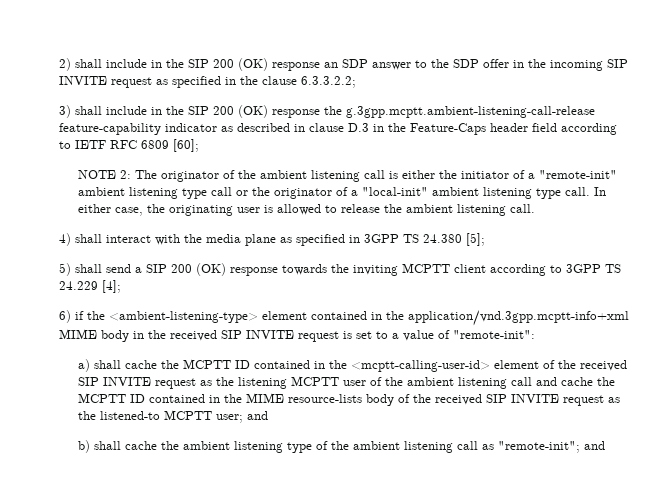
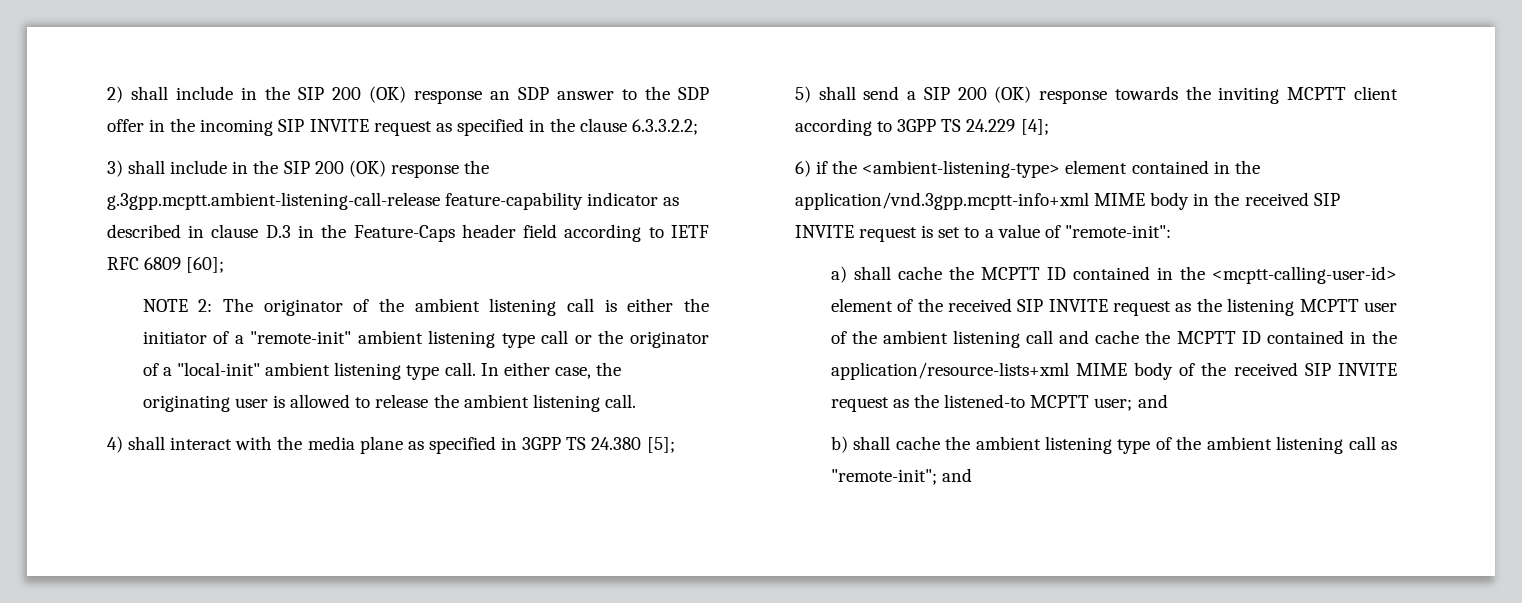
[246,393,363,403] MIME resource-lists -> [830,362,1127,380] application/resource-lists+xml MIME

